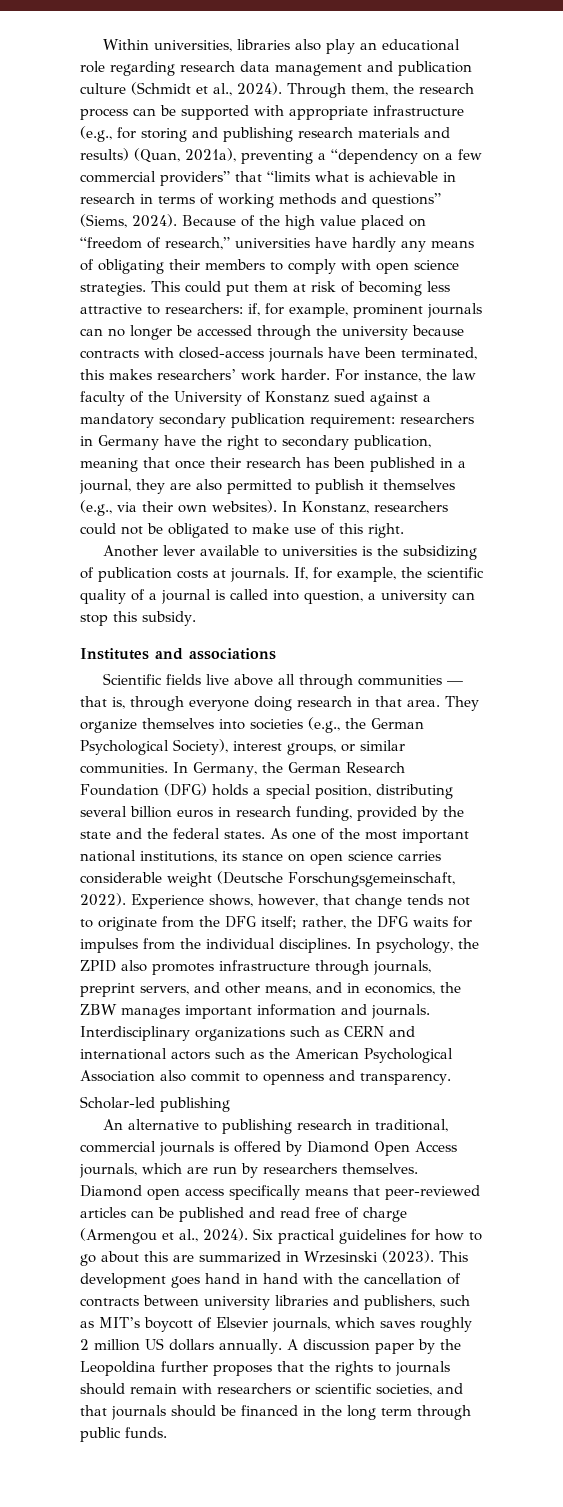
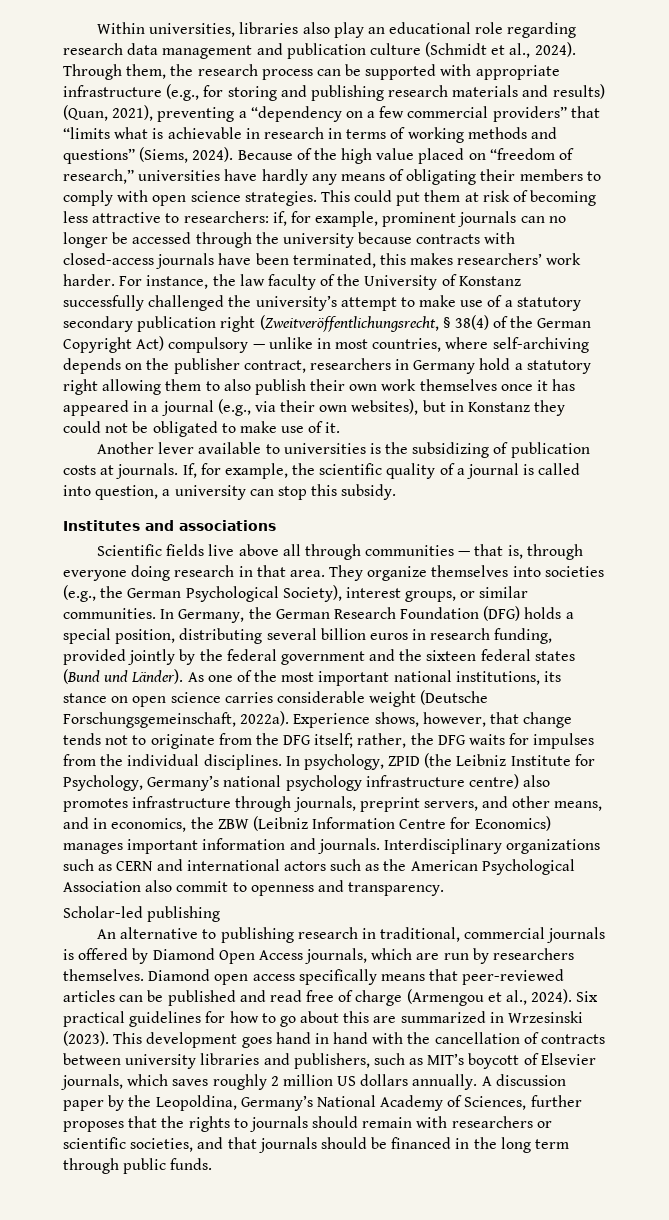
[185,148,236,162] 2021a), -> [112,105,154,121] 2021),
[334,391,431,406] [80,413,474,428] [80,435,431,450] [80,457,466,472] [79,479,455,494] [80,500,448,516] sued against a mandatory secondary publication requirement: researchers in Germany have the right to secondary publication, meaning that once their research has been published in a journal, they are also permitted to publish it themselves (e.g., via their own websites). In Konstanz, researchers -> [63,295,581,311] [63,315,592,332] [63,336,589,353] [63,358,591,374] [63,379,576,395] [63,399,566,416] successfully challenged the university’s attempt to make use of a statutory secondary publication right (Zweitveröffentlichungsrecht, § 38(4) of the German Copyright Act) compulsory — unlike in most countries, where self-archiving depends on the publisher contract, researchers in Germany hold a statutory right allowing them to also publish their own work themselves once it has appeared in a journal (e.g., via their own websites), but in Konstanz they
[339,523,404,538] this right. -> [325,422,341,433] it.
[421,806,464,821] [80,828,265,839] by the state and the federal states. -> [128,649,575,665] [63,669,184,684] jointly by the federal government and the sixteen federal states (Bund und Länder).
[80,893,126,906] 2022). -> [240,711,290,726] 2022a).
[457,938,479,949] [80,960,116,972] the ZPID -> [388,753,595,768] [63,774,519,791] ZPID (the Leibniz Institute for Psychology, Germany’s national psychology infrastructure centre)
(117, 1009) none -> [252,816,551,831] (Leibniz Information Centre for Economics)
[80,1361,156,1376] Leopoldina -> [155,1095,527,1111] Leopoldina, Germany’s National Academy of Sciences,

